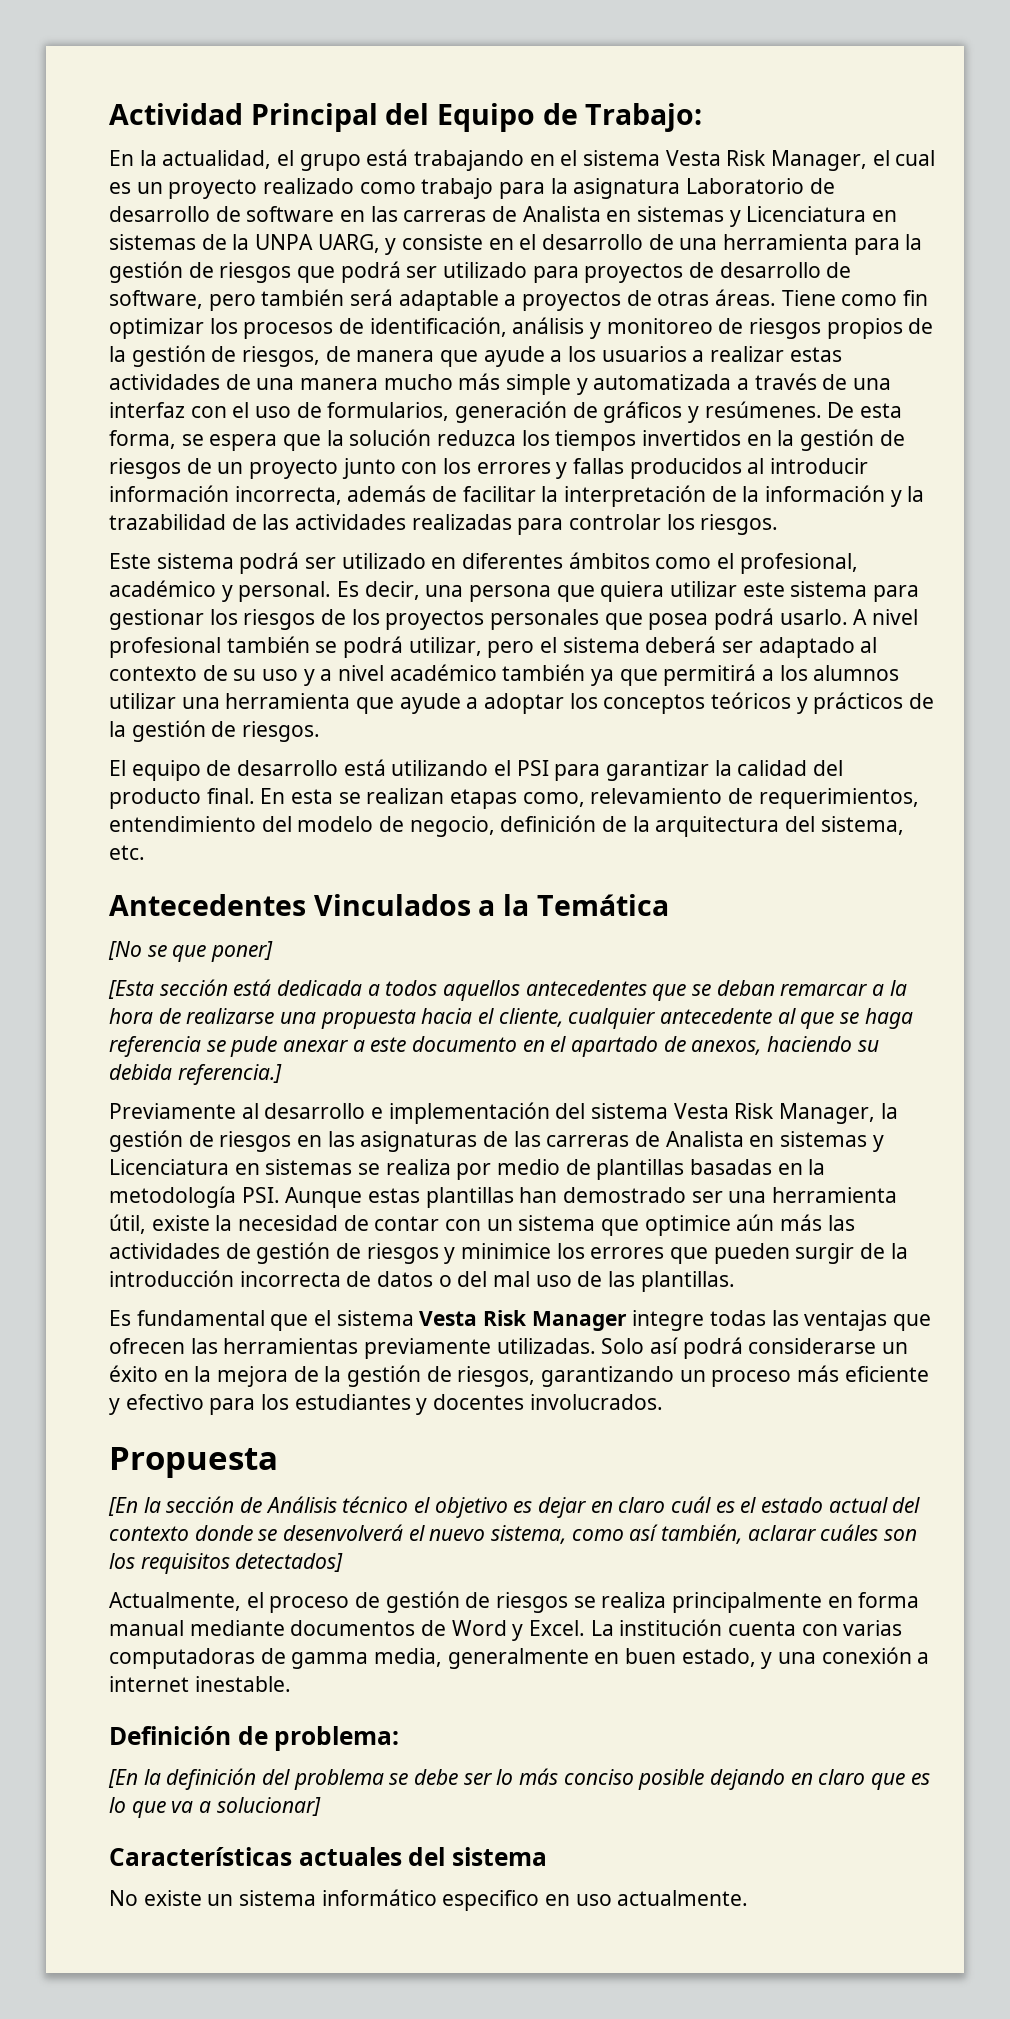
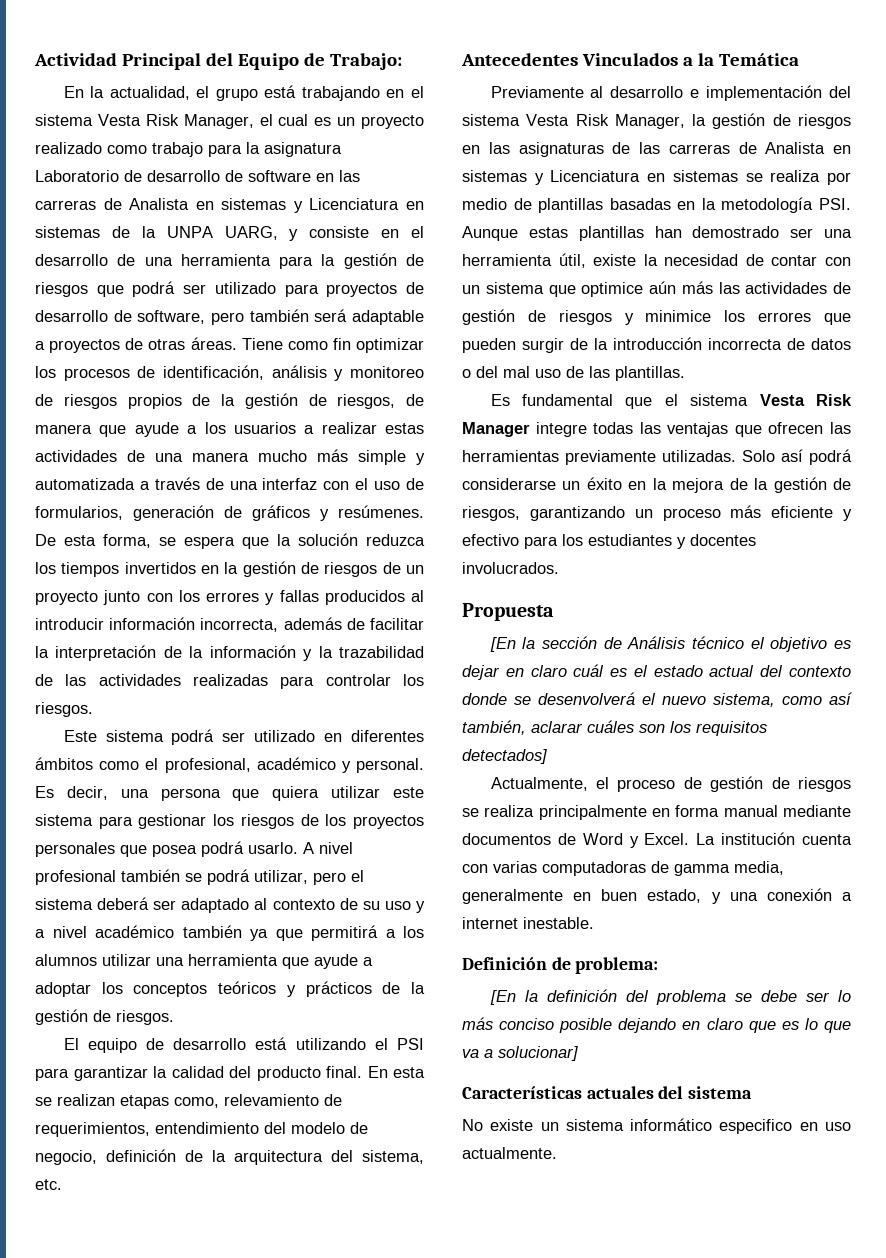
[108,941,274,962] [108,979,907,1001] [109,1008,913,1029] [109,1036,879,1057] [109,1064,282,1085] // [No se que poner] // [Esta sección está dedicada a todos aquellos antecedentes que se deban remarcar a la hora de realizarse una propuesta hacia el cliente, cualquier antecedente al que se haga referencia se pude anexar a este documento en el apartado de anexos, haciendo su debida referencia.] -> (799, 59) none

